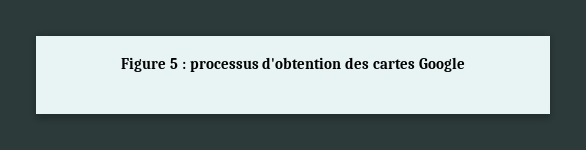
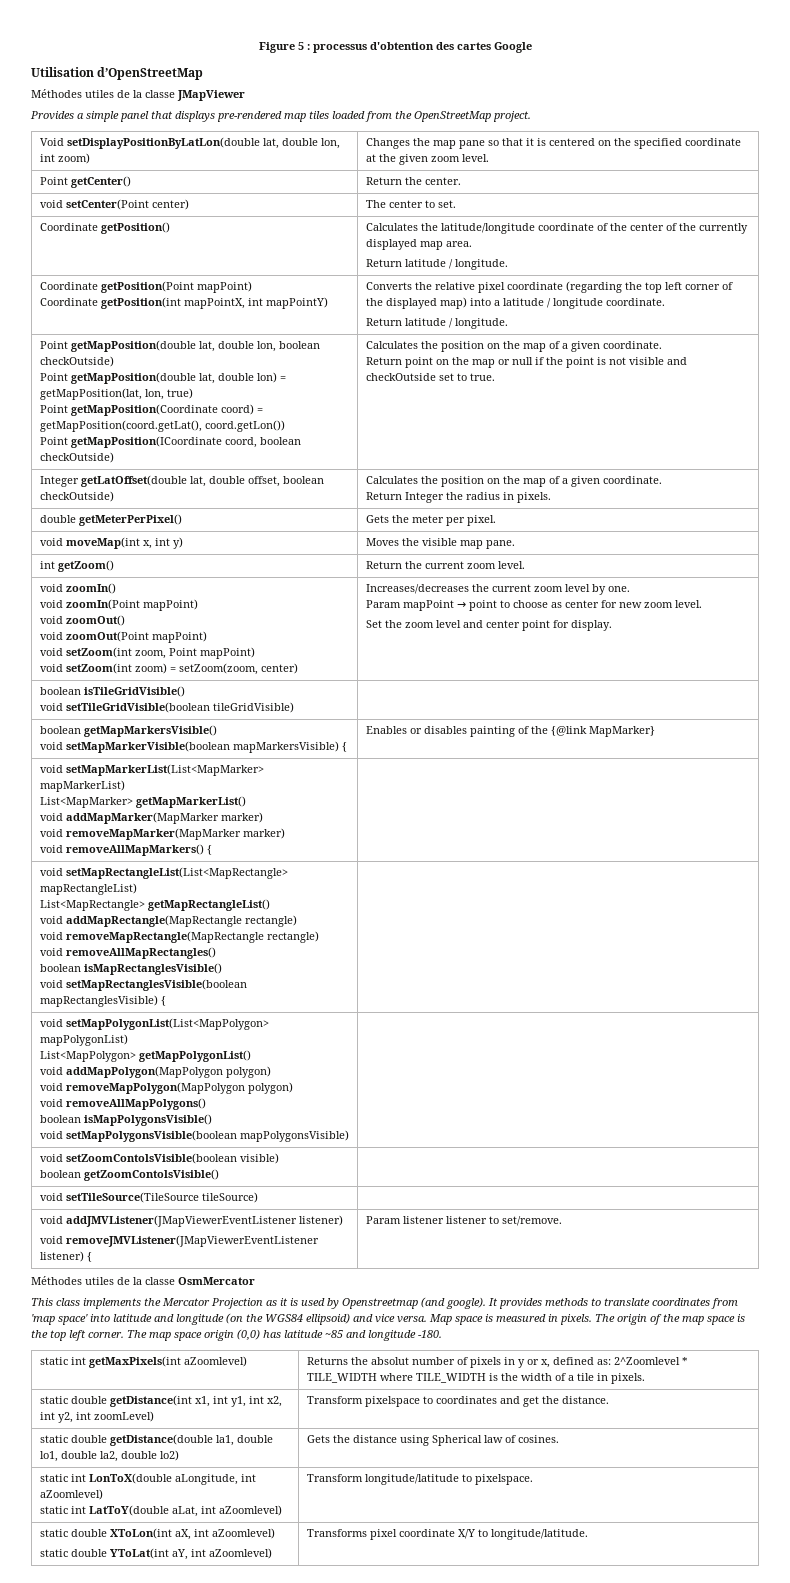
(466, 64) none -> [31,67,204,80] [31,89,245,101] [30,111,531,122] [39,137,340,149] [39,153,90,164] [365,138,741,149] [365,154,489,165] [39,176,131,188] [365,177,461,185] [39,199,189,210] [365,200,456,208] [39,222,170,234] [365,223,748,234] [365,239,472,250] [365,259,508,270] [39,281,252,293] [39,297,328,309] [365,281,733,293] [365,297,665,309] [365,318,508,329] [39,340,320,352] [39,356,114,367] [39,372,286,384] [39,388,193,400] [39,404,263,416] [39,420,285,432] [39,436,301,448] [39,452,114,463] [365,341,662,352] [365,357,687,368] [365,373,495,381] [39,475,324,487] [39,491,114,502] [365,476,662,487] [365,492,551,503] [39,514,182,526] [365,515,496,526] [39,537,183,549] [365,538,515,549] [39,560,114,572] [365,561,525,569] [39,583,116,594] [39,599,198,611] [39,615,125,626] [39,631,207,643] [39,647,255,659] [39,663,298,675] [365,584,630,595] [365,600,702,611] [365,620,612,631] [39,686,185,697] [39,702,294,713] [39,725,217,737] [39,741,347,753] [365,726,655,737] [39,764,264,776] [39,780,125,792] [39,796,246,808] [39,812,263,824] [39,828,285,840] [39,844,212,856] [39,867,288,879] [39,883,137,895] [39,899,270,911] [39,915,297,927] [39,931,319,943] [39,947,216,959] [39,963,222,975] [39,979,247,991] [39,995,166,1007] [39,1018,269,1030] [39,1034,128,1046] [39,1050,251,1062] [39,1066,271,1078] [39,1082,293,1094] [39,1098,206,1110] [39,1114,212,1126] [39,1130,349,1142] [39,1153,279,1164] [39,1169,219,1181] [39,1192,258,1203] [39,1215,343,1227] [39,1235,319,1247] [39,1251,92,1262] [365,1216,562,1226] [31,1276,255,1285] [31,1297,738,1309] [31,1313,745,1325] [31,1329,442,1341] [39,1356,247,1368] [306,1357,688,1368] [306,1373,645,1384] [39,1395,282,1407] [39,1411,154,1423] [306,1396,609,1407] [39,1434,273,1446] [39,1450,179,1462] [306,1435,559,1446] [39,1473,256,1485] [39,1489,103,1500] [39,1505,282,1517] [306,1474,533,1485] [39,1528,275,1540] [39,1548,272,1560] [306,1529,588,1540] // Utilisation d’OpenStreetMap // Méthodes utiles de la classe JMapViewer // Provides a simple panel that displays pre-rendered map tiles loaded from the OpenStreetMap project. // Void setDisplayPositionByLatLon(double lat, double lon, int zoom) | Changes the map pane so that it is centered on the specified coordinate at the given zoom level. // Point getCenter() | Return the center. // void setCenter(Point center) | The center to set. // Coordinate getPosition() | Calculates the latitude/longitude coordinate of the center of the currently displayed map area. // Return latitude / longitude. // Coordinate getPosition(Point mapPoint) // Coordinate getPosition(int mapPointX, int mapPointY) | Converts the relative pixel coordinate (regarding the top left corner of the displayed map) into a latitude / longitude coordinate. // Return latitude / longitude. // Point getMapPosition(double lat, double lon, boolean checkOutside) // Point getMapPosition(double lat, double lon) = getMapPosition(lat, lon, true) // Point getMapPosition(Coordinate coord) = getMapPosition(coord.getLat(), coord.getLon()) // Point getMapPosition(ICoordinate coord, boolean checkOutside) | Calculates the position on the map of a given coordinate. // Return point on the map or null if the point is not visible and checkOutside set to true. // Integer getLatOffset(double lat, double offset, boolean checkOutside) | Calculates the position on the map of a given coordinate. // Return Integer the radius in pixels. // double getMeterPerPixel() | Gets the meter per pixel. // void moveMap(int x, int y) | Moves the visible map pane. // int getZoom() | Return the current zoom level. // void zoomIn() // void zoomIn(Point mapPoint) // void zoomOut() // void zoomOut(Point mapPoint) // void setZoom(int zoom, Point mapPoint) // void setZoom(int zoom) = setZoom(zoom, center) | Increases/decreases the current zoom level by one. // Param mapPoint → point to choose as center for new zoom level. // Set the zoom level and center point for display. // boolean isTileGridVisible() // void setTileGridVisible(boolean tileGridVisible) | // boolean getMapMarkersVisible() // void setMapMarkerVisible(boolean mapMarkersVisible) { | Enables or disables painting of the {@link MapMarker} // void setMapMarkerList(List<MapMarker> mapMarkerList) // List<MapMarker> getMapMarkerList() // void addMapMarker(MapMarker marker) // void removeMapMarker(MapMarker marker) // void removeAllMapMarkers() { | // void setMapRectangleList(List<MapRectangle> mapRectangleList) // List<MapRectangle> getMapRectangleList() // void addMapRectangle(MapRectangle rectangle) // void removeMapRectangle(MapRectangle rectangle) // void removeAllMapRectangles() // boolean isMapRectanglesVisible() // void setMapRectanglesVisible(boolean mapRectanglesVisible) { | // void setMapPolygonList(List<MapPolygon> mapPolygonList) // List<MapPolygon> getMapPolygonList() // void addMapPolygon(MapPolygon polygon) // void removeMapPolygon(MapPolygon polygon) // void removeAllMapPolygons() // boolean isMapPolygonsVisible() // void setMapPolygonsVisible(boolean mapPolygonsVisible) | // void setZoomContolsVisible(boolean visible) // boolean getZoomContolsVisible() | // void setTileSource(TileSource tileSource) | // void addJMVListener(JMapViewerEventListener listener) // void removeJMVListener(JMapViewerEventListener listener) { | Param listener listener to set/remove. // Méthodes utiles de la classe OsmMercator // This class implements the Mercator Projection as it is used by Openstreetmap (and google). It provides methods to translate coordinates from 'map space' into latitude and longitude (on the WGS84 ellipsoid) and vice versa. Map space is measured in pixels. The origin of the map space is the top left corner. The map space origin (0,0) has latitude ~85 and longitude -180. // static int getMaxPixels(int aZoomlevel) | Returns the absolut number of pixels in y or x, defined as: 2^Zoomlevel * TILE_WIDTH where TILE_WIDTH is the width of a tile in pixels. // static double getDistance(int x1, int y1, int x2, int y2, int zoomLevel) | Transform pixelspace to coordinates and get the distance. // static double getDistance(double la1, double lo1, double la2, double lo2) | Gets the distance using Spherical law of cosines. // static int LonToX(double aLongitude, int aZoomlevel) // static int LatToY(double aLat, int aZoomlevel) | Transform longitude/latitude to pixelspace. // static double XToLon(int aX, int aZoomlevel) // static double YToLat(int aY, int aZoomlevel) | Transforms pixel coordinate X/Y to longitude/latitude.

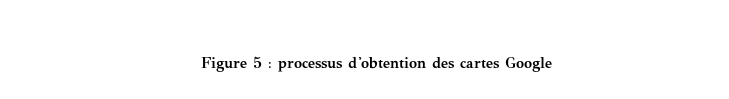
[31,67,204,80] [31,89,245,101] [30,111,531,122] [39,137,340,149] [39,153,90,164] [365,138,741,149] [365,154,489,165] [39,176,131,188] [365,177,461,185] [39,199,189,210] [365,200,456,208] [39,222,170,234] [365,223,748,234] [365,239,472,250] [365,259,508,270] [39,281,252,293] [39,297,328,309] [365,281,733,293] [365,297,665,309] [365,318,508,329] [39,340,320,352] [39,356,114,367] [39,372,286,384] [39,388,193,400] [39,404,263,416] [39,420,285,432] [39,436,301,448] [39,452,114,463] [365,341,662,352] [365,357,687,368] [365,373,495,381] [39,475,324,487] [39,491,114,502] [365,476,662,487] [365,492,551,503] [39,514,182,526] [365,515,496,526] [39,537,183,549] [365,538,515,549] [39,560,114,572] [365,561,525,569] [39,583,116,594] [39,599,198,611] [39,615,125,626] [39,631,207,643] [39,647,255,659] [39,663,298,675] [365,584,630,595] [365,600,702,611] [365,620,612,631] [39,686,185,697] [39,702,294,713] [39,725,217,737] [39,741,347,753] [365,726,655,737] [39,764,264,776] [39,780,125,792] [39,796,246,808] [39,812,263,824] [39,828,285,840] [39,844,212,856] [39,867,288,879] [39,883,137,895] [39,899,270,911] [39,915,297,927] [39,931,319,943] [39,947,216,959] [39,963,222,975] [39,979,247,991] [39,995,166,1007] [39,1018,269,1030] [39,1034,128,1046] [39,1050,251,1062] [39,1066,271,1078] [39,1082,293,1094] [39,1098,206,1110] [39,1114,212,1126] [39,1130,349,1142] [39,1153,279,1164] [39,1169,219,1181] [39,1192,258,1203] [39,1215,343,1227] [39,1235,319,1247] [39,1251,92,1262] [365,1216,562,1226] [31,1276,255,1285] [31,1297,738,1309] [31,1313,745,1325] [31,1329,442,1341] [39,1356,247,1368] [306,1357,688,1368] [306,1373,645,1384] [39,1395,282,1407] [39,1411,154,1423] [306,1396,609,1407] [39,1434,273,1446] [39,1450,179,1462] [306,1435,559,1446] [39,1473,256,1485] [39,1489,103,1500] [39,1505,282,1517] [306,1474,533,1485] [39,1528,275,1540] [39,1548,272,1560] [306,1529,588,1540] // Utilisation d’OpenStreetMap // Méthodes utiles de la classe JMapViewer // Provides a simple panel that displays pre-rendered map tiles loaded from the OpenStreetMap project. // Void setDisplayPositionByLatLon(double lat, double lon, int zoom) | Changes the map pane so that it is centered on the specified coordinate at the given zoom level. // Point getCenter() | Return the center. // void setCenter(Point center) | The center to set. // Coordinate getPosition() | Calculates the latitude/longitude coordinate of the center of the currently displayed map area. // Return latitude / longitude. // Coordinate getPosition(Point mapPoint) // Coordinate getPosition(int mapPointX, int mapPointY) | Converts the relative pixel coordinate (regarding the top left corner of the displayed map) into a latitude / longitude coordinate. // Return latitude / longitude. // Point getMapPosition(double lat, double lon, boolean checkOutside) // Point getMapPosition(double lat, double lon) = getMapPosition(lat, lon, true) // Point getMapPosition(Coordinate coord) = getMapPosition(coord.getLat(), coord.getLon()) // Point getMapPosition(ICoordinate coord, boolean checkOutside) | Calculates the position on the map of a given coordinate. // Return point on the map or null if the point is not visible and checkOutside set to true. // Integer getLatOffset(double lat, double offset, boolean checkOutside) | Calculates the position on the map of a given coordinate. // Return Integer the radius in pixels. // double getMeterPerPixel() | Gets the meter per pixel. // void moveMap(int x, int y) | Moves the visible map pane. // int getZoom() | Return the current zoom level. // void zoomIn() // void zoomIn(Point mapPoint) // void zoomOut() // void zoomOut(Point mapPoint) // void setZoom(int zoom, Point mapPoint) // void setZoom(int zoom) = setZoom(zoom, center) | Increases/decreases the current zoom level by one. // Param mapPoint → point to choose as center for new zoom level. // Set the zoom level and center point for display. // boolean isTileGridVisible() // void setTileGridVisible(boolean tileGridVisible) | // boolean getMapMarkersVisible() // void setMapMarkerVisible(boolean mapMarkersVisible) { | Enables or disables painting of the {@link MapMarker} // void setMapMarkerList(List<MapMarker> mapMarkerList) // List<MapMarker> getMapMarkerList() // void addMapMarker(MapMarker marker) // void removeMapMarker(MapMarker marker) // void removeAllMapMarkers() { | // void setMapRectangleList(List<MapRectangle> mapRectangleList) // List<MapRectangle> getMapRectangleList() // void addMapRectangle(MapRectangle rectangle) // void removeMapRectangle(MapRectangle rectangle) // void removeAllMapRectangles() // boolean isMapRectanglesVisible() // void setMapRectanglesVisible(boolean mapRectanglesVisible) { | // void setMapPolygonList(List<MapPolygon> mapPolygonList) // List<MapPolygon> getMapPolygonList() // void addMapPolygon(MapPolygon polygon) // void removeMapPolygon(MapPolygon polygon) // void removeAllMapPolygons() // boolean isMapPolygonsVisible() // void setMapPolygonsVisible(boolean mapPolygonsVisible) | // void setZoomContolsVisible(boolean visible) // boolean getZoomContolsVisible() | // void setTileSource(TileSource tileSource) | // void addJMVListener(JMapViewerEventListener listener) // void removeJMVListener(JMapViewerEventListener listener) { | Param listener listener to set/remove. // Méthodes utiles de la classe OsmMercator // This class implements the Mercator Projection as it is used by Openstreetmap (and google). It provides methods to translate coordinates from 'map space' into latitude and longitude (on the WGS84 ellipsoid) and vice versa. Map space is measured in pixels. The origin of the map space is the top left corner. The map space origin (0,0) has latitude ~85 and longitude -180. // static int getMaxPixels(int aZoomlevel) | Returns the absolut number of pixels in y or x, defined as: 2^Zoomlevel * TILE_WIDTH where TILE_WIDTH is the width of a tile in pixels. // static double getDistance(int x1, int y1, int x2, int y2, int zoomLevel) | Transform pixelspace to coordinates and get the distance. // static double getDistance(double la1, double lo1, double la2, double lo2) | Gets the distance using Spherical law of cosines. // static int LonToX(double aLongitude, int aZoomlevel) // static int LatToY(double aLat, int aZoomlevel) | Transform longitude/latitude to pixelspace. // static double XToLon(int aX, int aZoomlevel) // static double YToLat(int aY, int aZoomlevel) | Transforms pixel coordinate X/Y to longitude/latitude. -> (552, 64) none

